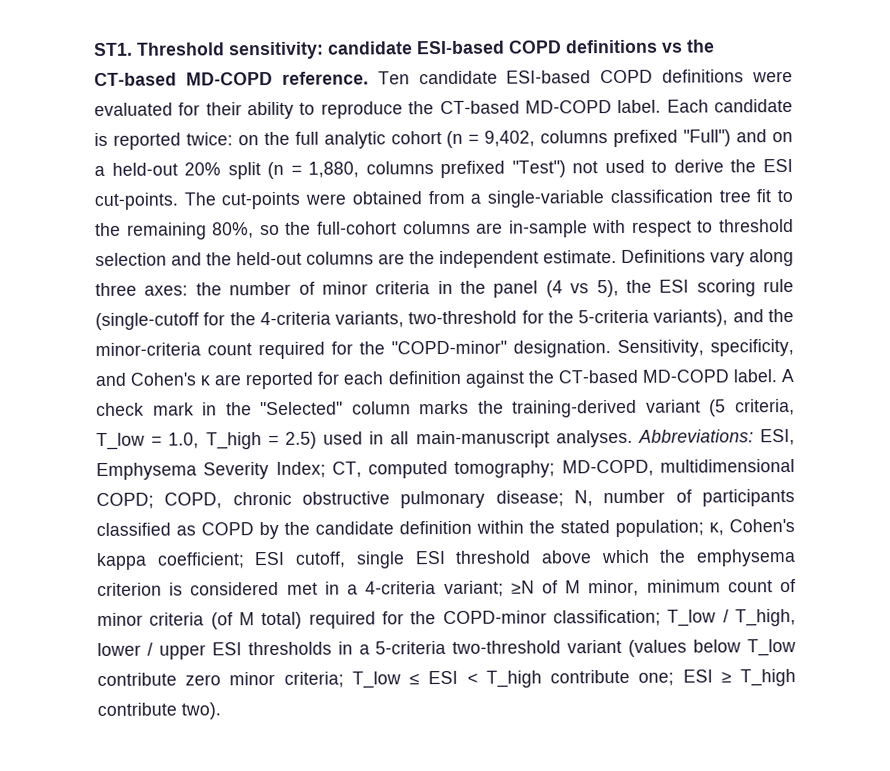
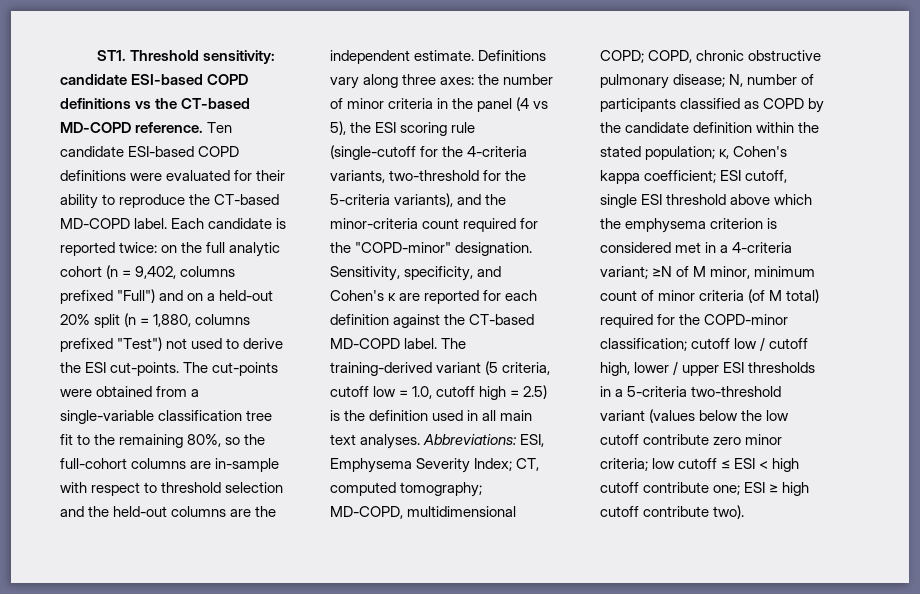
[781,368,795,383] [96,398,795,418] [96,431,317,451] A check mark in the "Selected" column marks the training-derived variant (5 criteria, T_low = 1.0, T_high = 2.5) -> [441,338,467,349] [330,361,551,376] [330,385,548,400] [330,410,429,421] The training-derived variant (5 criteria, cutoff low = 1.0, cutoff high = 2.5) is the definition
[415,430,550,449] main-manuscript -> [500,410,533,421] [330,434,356,445] main text
[667,608,797,627] T_low / T_high, -> [691,337,809,351] [600,362,630,376] cutoff low / cutoff high,
[746,638,796,657] T_low -> [741,410,790,421] [600,434,639,445] the low cutoff
[351,671,401,689] T_low -> [652,458,718,469] low cutoff
[485,670,542,688] T_high -> [772,458,800,472] [600,482,639,493] high cutoff
[740,668,797,687] T_high -> [782,482,810,496] [600,506,639,517] high cutoff

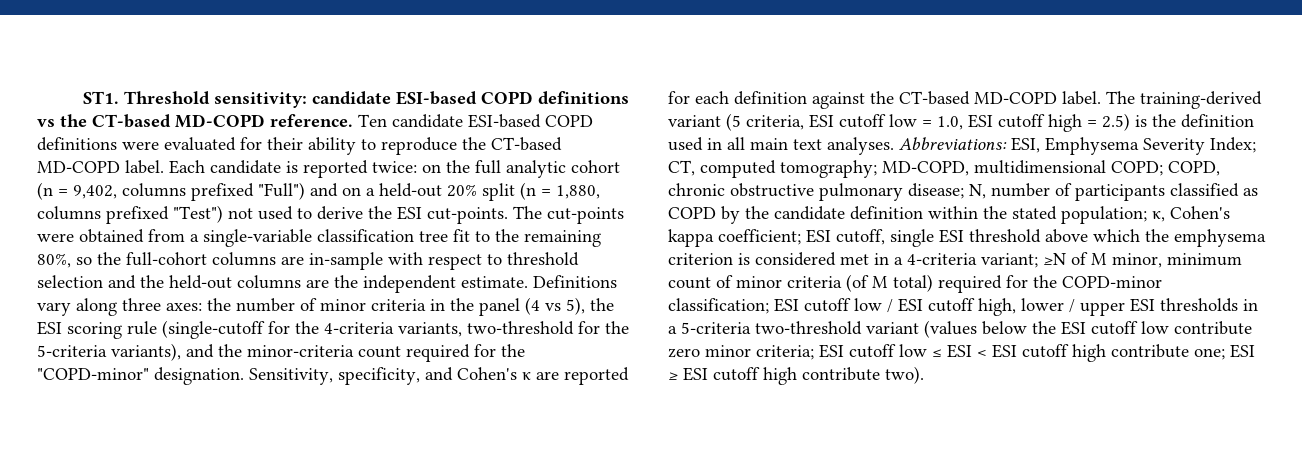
(551, 368) none -> [809,114,834,128] ESI
(433, 392) none -> [968,114,993,128] ESI
(687, 344) none -> [774,298,799,312] ESI
(766, 344) none -> [898,298,923,312] ESI
[766,410,790,421] [600,434,639,445] low cutoff -> [1061,321,1169,335] ESI cutoff low
[652,458,800,472] [600,482,639,493] low cutoff ≤ ESI < high cutoff -> [819,344,1106,362] ESI cutoff low ≤ ESI < ESI cutoff high
[782,482,810,496] [600,506,639,517] high cutoff -> [683,367,797,385] ESI cutoff high

